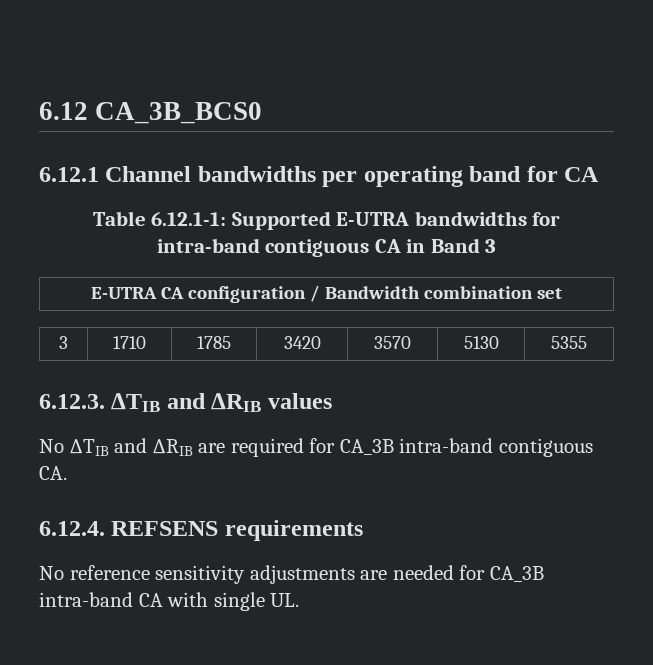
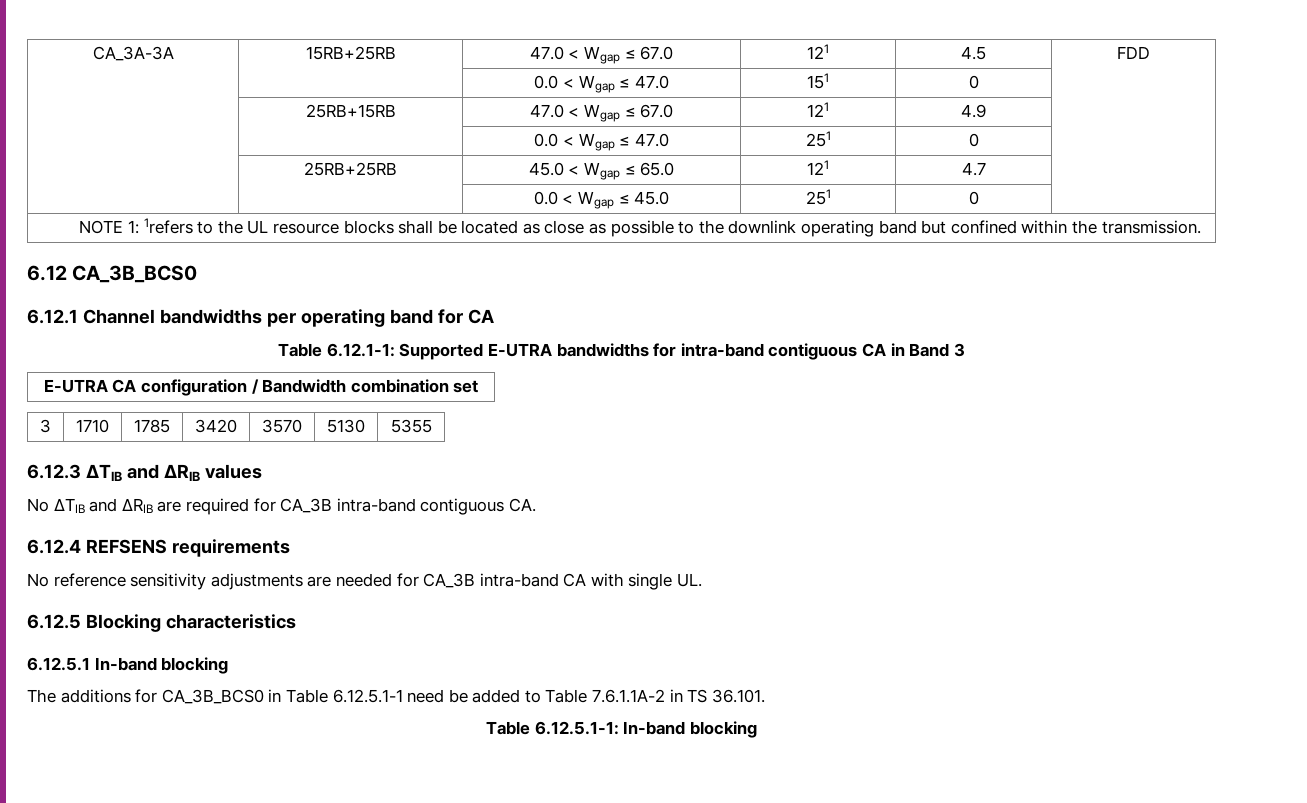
(39, 111) none -> [92,46,174,61] [305,46,396,60] [529,46,674,64] [807,44,829,59] [961,46,986,60] [1117,46,1150,59] [534,75,669,93] [807,73,829,89] [968,75,979,89] [305,104,396,118] [529,104,674,122] [807,102,829,117] [961,104,986,118] [534,133,669,151] [805,131,831,147] [968,133,979,147] [304,162,397,176] [528,162,675,180] [807,160,829,175] [961,162,986,176] [533,191,670,209] [805,189,831,205] [968,191,979,205] [79,218,1201,237] CA_3A-3A | 15RB+25RB | 47.0 < Wgap ≤ 67.0 | 121 | 4.5 | FDD // | | 0.0 < Wgap ≤ 47.0 | 151 | 0 | // | 25RB+15RB | 47.0 < Wgap ≤ 67.0 | 121 | 4.9 | // | | 0.0 < Wgap ≤ 47.0 | 251 | 0 | // | 25RB+25RB | 45.0 < Wgap ≤ 65.0 | 121 | 4.7 | // | | 0.0 < Wgap ≤ 45.0 | 251 | 0 | // NOTE 1: 1refers to the UL resource blocks shall be located as close as possible to the downlink operating band but confined within the transmission. //
[39,394,105,409] 6.12.3. -> [27,464,81,479] 6.12.3
[39,521,105,536] 6.12.4. -> [27,539,81,554] 6.12.4
(300, 600) none -> [27,614,296,632] [27,657,229,674] [27,689,765,704] [486,721,757,738] // 6.12.5 Blocking characteristics // 6.12.5.1 In-band blocking // The additions for CA_3B_BCS0 in Table 6.12.5.1-1 need be added to Table 7.6.1.1A-2 in TS 36.101. // Table 6.12.5.1-1: In-band blocking

